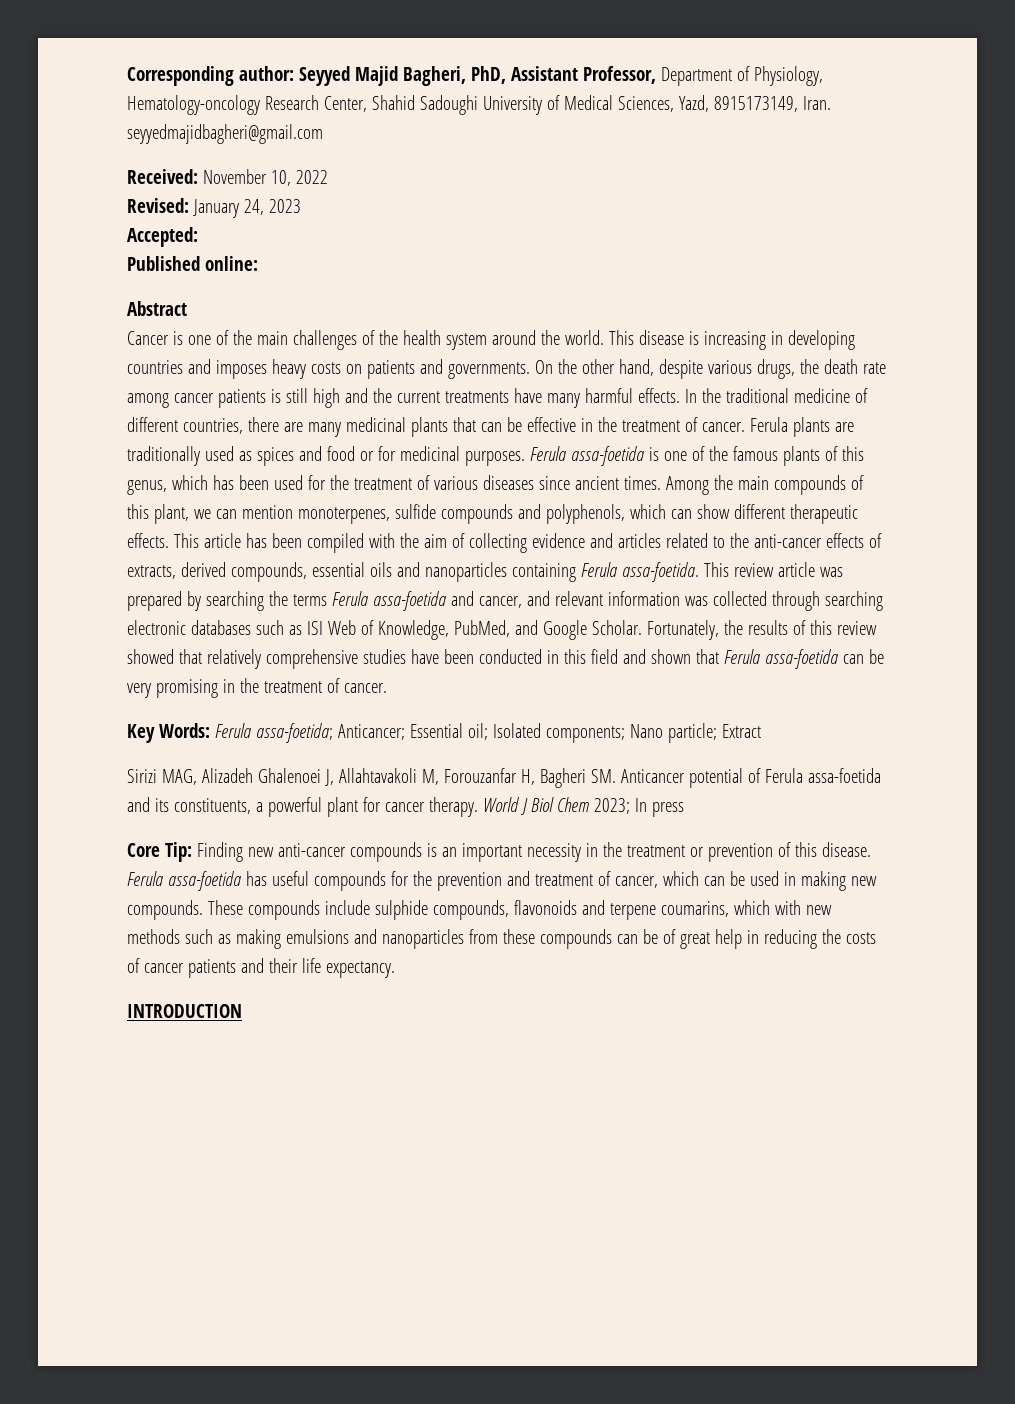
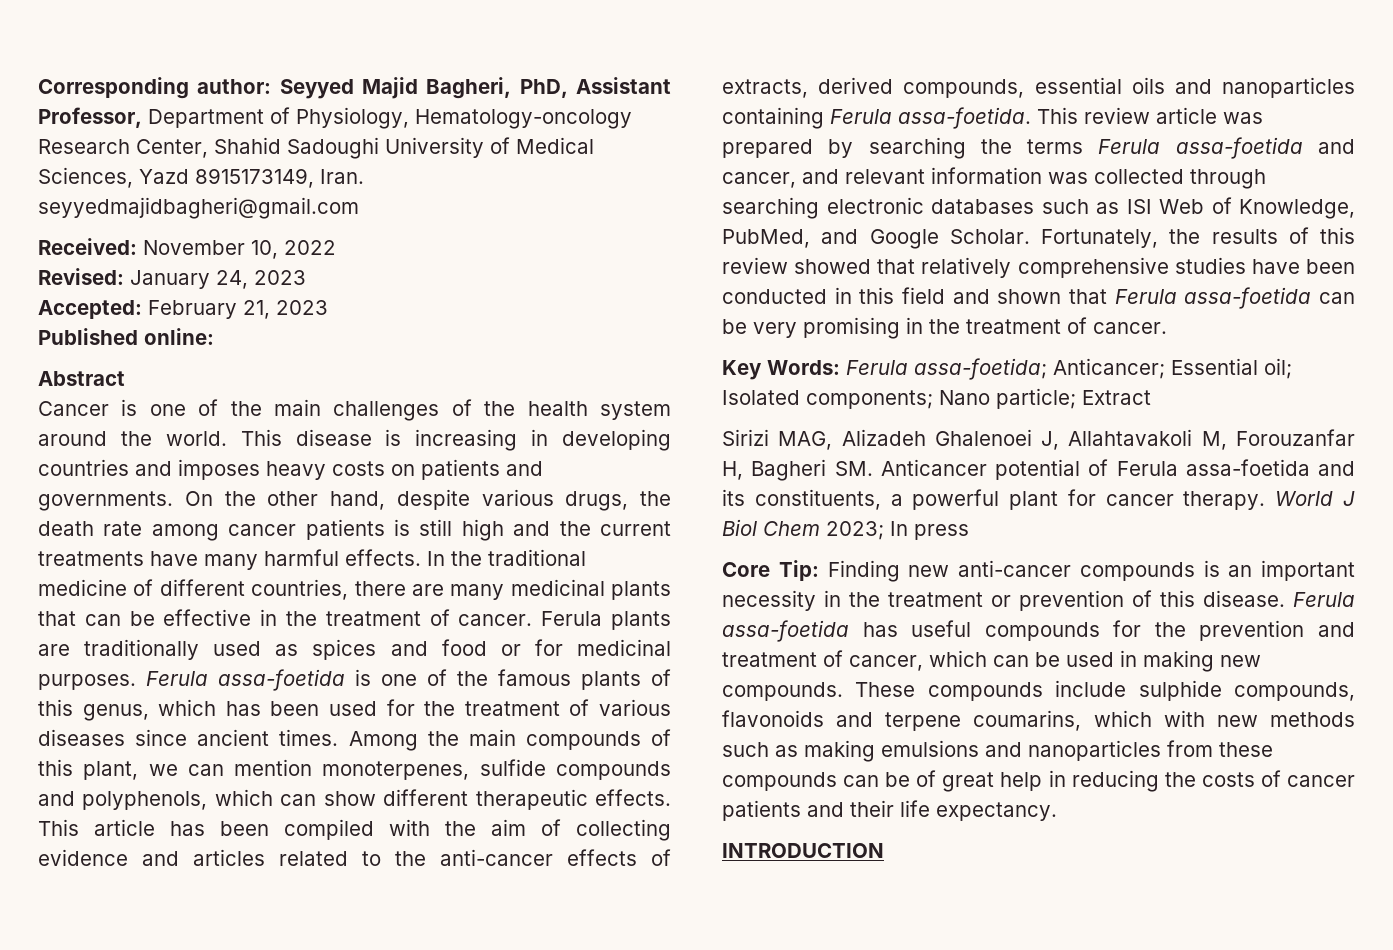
[678,95,709,112] Yazd, -> [139,169,189,184] Yazd
(198, 237) none -> [148,300,328,319] February 21, 2023

